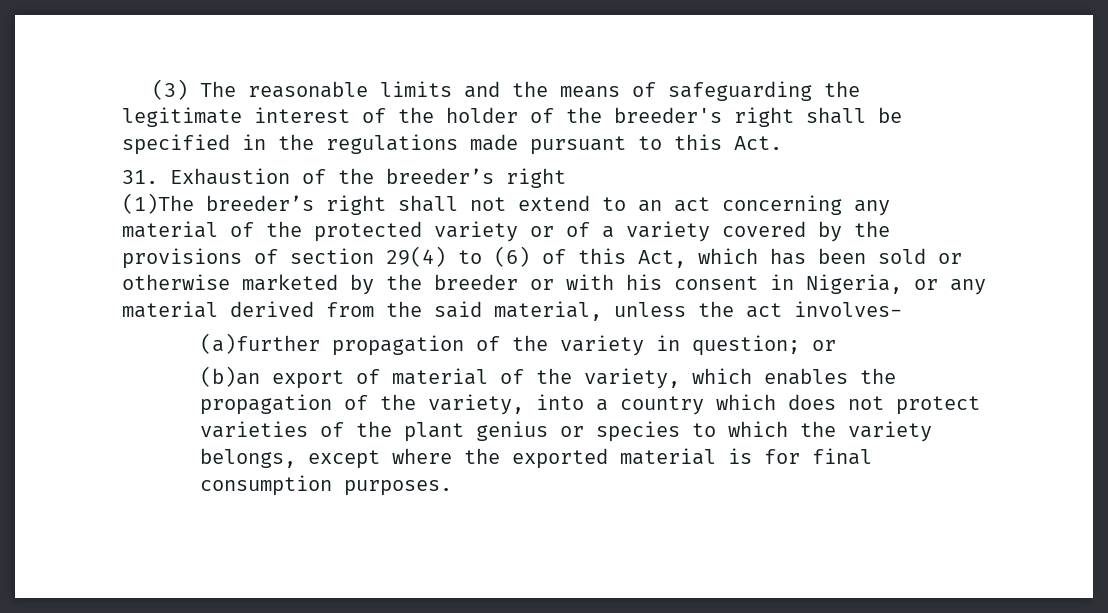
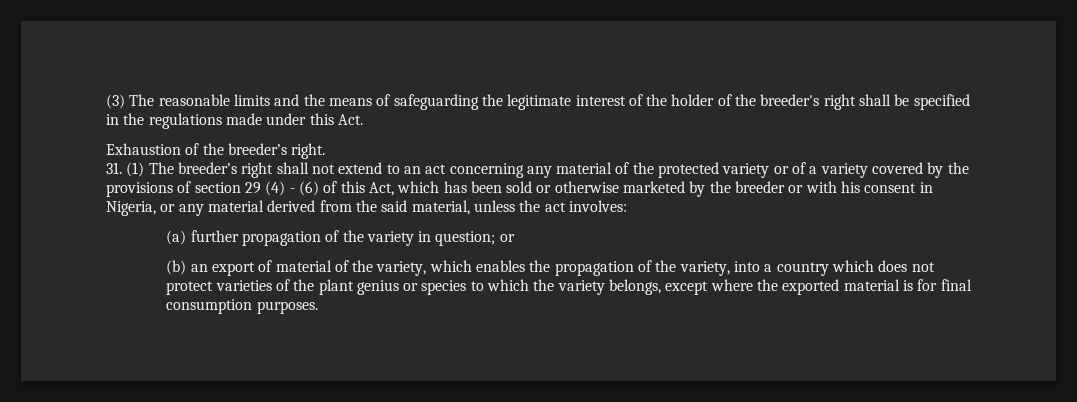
[530,136,662,155] pursuant to -> [266,113,307,125] under
[122,170,158,184] 31. -> (363, 119) none
[506,168,566,188] [122,193,194,214] right // (1)The -> [291,143,326,159] [106,162,174,177] right. // 31. (1) The
[386,246,482,267] 29(4) to -> [244,181,295,196] 29 (4) -
[794,301,902,317] [199,333,320,354] involves- // (a)further -> [568,200,627,212] [166,230,239,245] involves: // (a) further
[199,366,260,387] (b)an -> [166,260,208,275] (b) an

